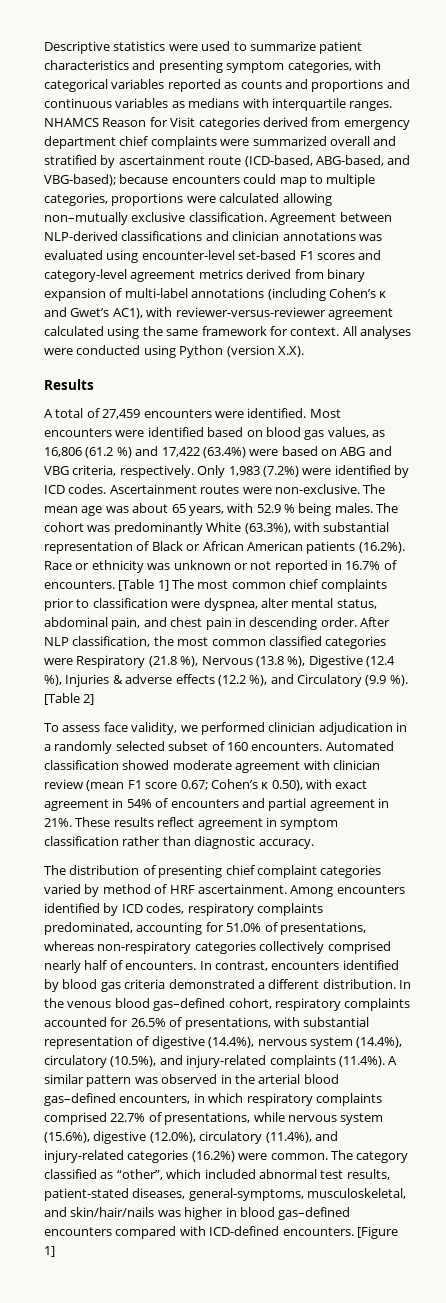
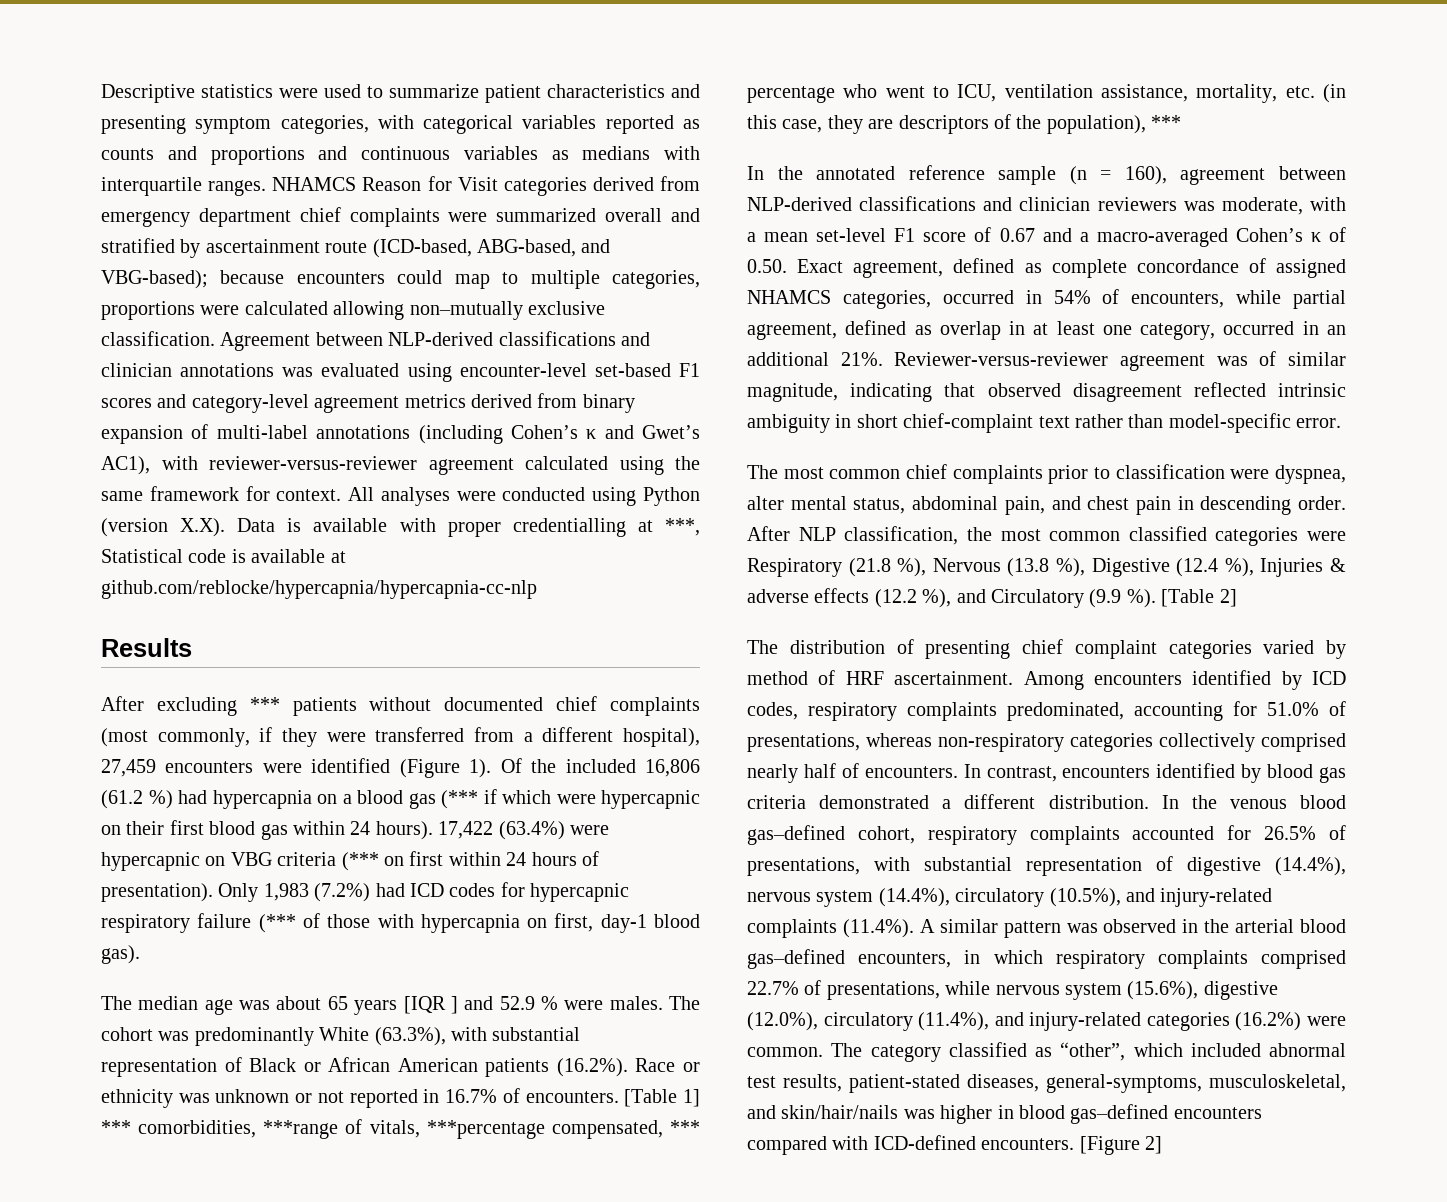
[44,379,94,390] [44,408,341,419] [44,427,385,440] [44,446,392,458] [44,465,409,478] [44,484,386,494] [44,503,254,516] // Results // A total of 27,459 encounters were identified. Most encounters were identified based on blood gas values, as 16,806 (61.2 %) and 17,422 (63.4%) were based on ABG and VBG criteria, respectively. Only 1,983 (7.2%) were identified by ICD codes. Ascertainment routes were non-exclusive. The mean age was about 65 years, with -> [237,518,700,537] [101,549,346,563] [101,580,537,599] [101,638,192,657] [101,696,700,716] [101,727,700,747] [101,758,701,778] [101,789,700,809] [101,820,609,840] [101,851,599,871] [101,882,630,902] [101,913,700,933] [101,945,140,964] [101,996,494,1015] Data is available with proper credentialling at ***, Statistical code is available at github.com/reblocke/hypercapnia/hypercapnia-cc-nlp // Results // After excluding *** patients without documented chief complaints (most commonly, if they were transferred from a different hospital), 27,459 encounters were identified (Figure 1). Of the included 16,806 (61.2 %) had hypercapnia on a blood gas (*** if which were hypercapnic on their first blood gas within 24 hours). 17,422 (63.4%) were hypercapnic on VBG criteria (*** on first within 24 hours of presentation). Only 1,983 (7.2%) had ICD codes for hypercapnic respiratory failure (*** of those with hypercapnia on first, day-1 blood gas). // The median age was about 65 years [IQR ] and
[298,503,332,516] being -> [564,1000,604,1010] were
(169, 585) none -> [101,1119,700,1139] [747,84,1346,103] [747,114,1182,134] [747,165,1346,185] [747,196,1346,215] [747,227,1346,247] [747,258,1346,278] [747,289,1346,309] [747,320,1346,340] [747,351,1346,371] [747,382,1346,402] [747,413,1342,433] *** comorbidities, ***range of vitals, ***percentage compensated, *** percentage who went to ICU, ventilation assistance, mortality, etc. (in this case, they are descriptors of the population), *** // In the annotated reference sample (n = 160), agreement between NLP-derived classifications and clinician reviewers was moderate, with a mean set-level F1 score of 0.67 and a macro-averaged Cohen’s κ of 0.50. Exact agreement, defined as complete concordance of assigned NHAMCS categories, occurred in 54% of encounters, while partial agreement, defined as overlap in at least one category, occurred in an additional 21%. Reviewer-versus-reviewer agreement was of similar magnitude, indicating that observed disagreement reflected intrinsic ambiguity in short chief-complaint text rather than model-specific error. //
[44,722,407,735] [44,741,394,754] [44,760,380,773] [44,779,368,791] [44,798,389,811] [44,817,339,830] [44,836,314,849] // To assess face validity, we performed clinician adjudication in a randomly selected subset of 160 encounters. Automated classification showed moderate agreement with clinician review (mean F1 score 0.67; Cohen’s κ 0.50), with exact agreement in 54% of encounters and partial agreement in 21%. These results reflect agreement in symptom classification rather than diagnostic accuracy. -> (1237, 598) none
[44,1246,55,1257] 1] -> [1145,1136,1162,1154] 2]

